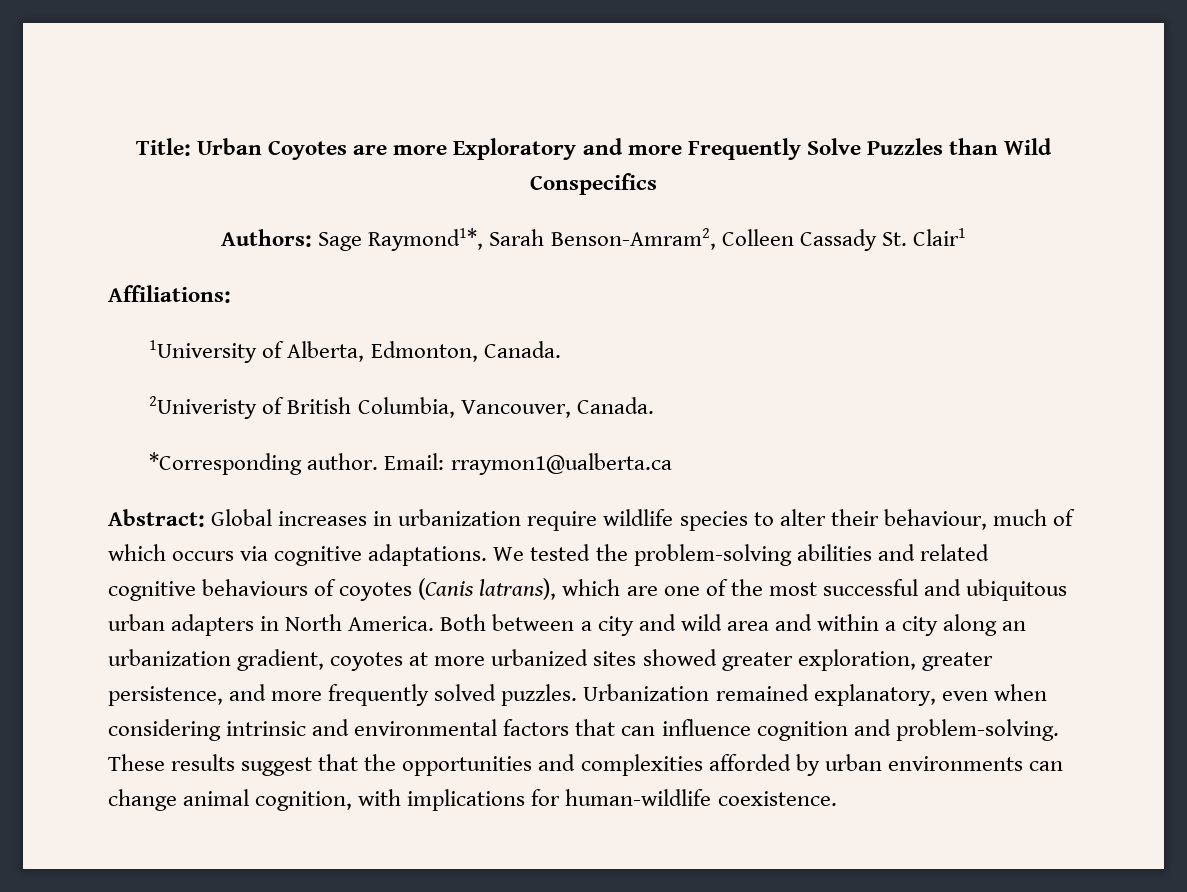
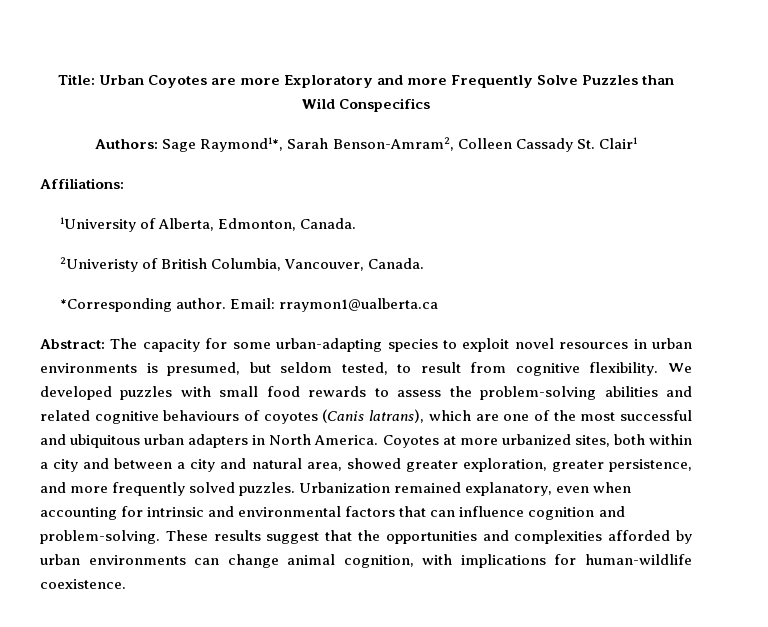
[211,509,1075,531] [108,544,591,566] Global increases in urbanization require wildlife species to alter their behaviour, much of which occurs via cognitive adaptations. We tested -> [110,338,692,352] [40,362,692,376] [40,386,442,400] The capacity for some urban-adapting species to exploit novel resources in urban environments is presumed, but seldom tested, to result from cognitive flexibility. We developed puzzles with small food rewards to assess
[440,614,1027,636] [108,649,637,671] Both between a city and wild area and within a city along an urbanization gradient, coyotes at more urbanized sites -> [382,434,693,448] [40,458,342,472] Coyotes at more urbanized sites, both within a city and between a city and natural area,
[108,719,221,741] considering -> [40,506,144,520] accounting for

